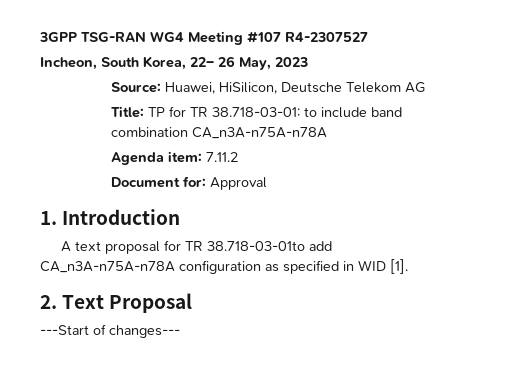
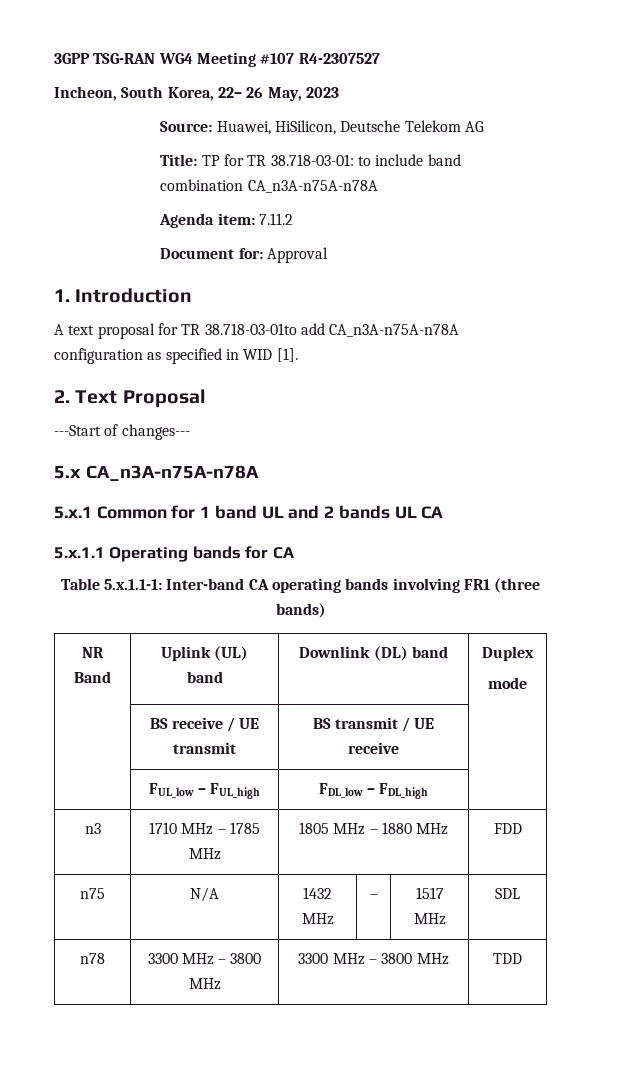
(180, 331) none -> [54,465,259,481] [54,505,444,519] [54,546,294,562] [60,578,541,593] [275,603,326,618] [82,647,104,658] [74,671,111,683] [160,646,249,661] [186,671,223,683] [299,646,448,661] [481,646,534,661] [487,677,527,689] [149,717,260,732] [173,742,236,754] [312,717,435,732] [347,742,399,754] [148,783,261,799] [318,783,429,799] [84,823,101,834] [149,822,260,835] [188,848,221,860] [298,822,449,835] [493,823,522,834] [80,888,105,899] [190,887,219,902] [303,887,332,899] [301,913,334,925] [369,894,378,899] [415,887,444,899] [413,913,446,925] [494,888,520,899] [80,953,105,964] [147,953,262,965] [188,978,221,990] [298,953,449,965] [492,953,522,964] // 5.x CA_n3A-n75A-n78A // 5.x.1 Common for 1 band UL and 2 bands UL CA // 5.x.1.1 Operating bands for CA // Table 5.x.1.1-1: Inter-band CA operating bands involving FR1 (three bands) // NR Band | Uplink (UL) band | Downlink (DL) band | Duplex // mode // | BS receive / UE transmit | BS transmit / UE receive | // | FUL_low – FUL_high | FDL_low – FDL_high | // n3 | 1710 MHz – 1785 MHz | 1805 MHz – 1880 MHz | FDD // n75 | N/A | 1432 MHz | – | 1517 MHz | SDL // n78 | 3300 MHz – 3800 MHz | 3300 MHz – 3800 MHz | TDD

